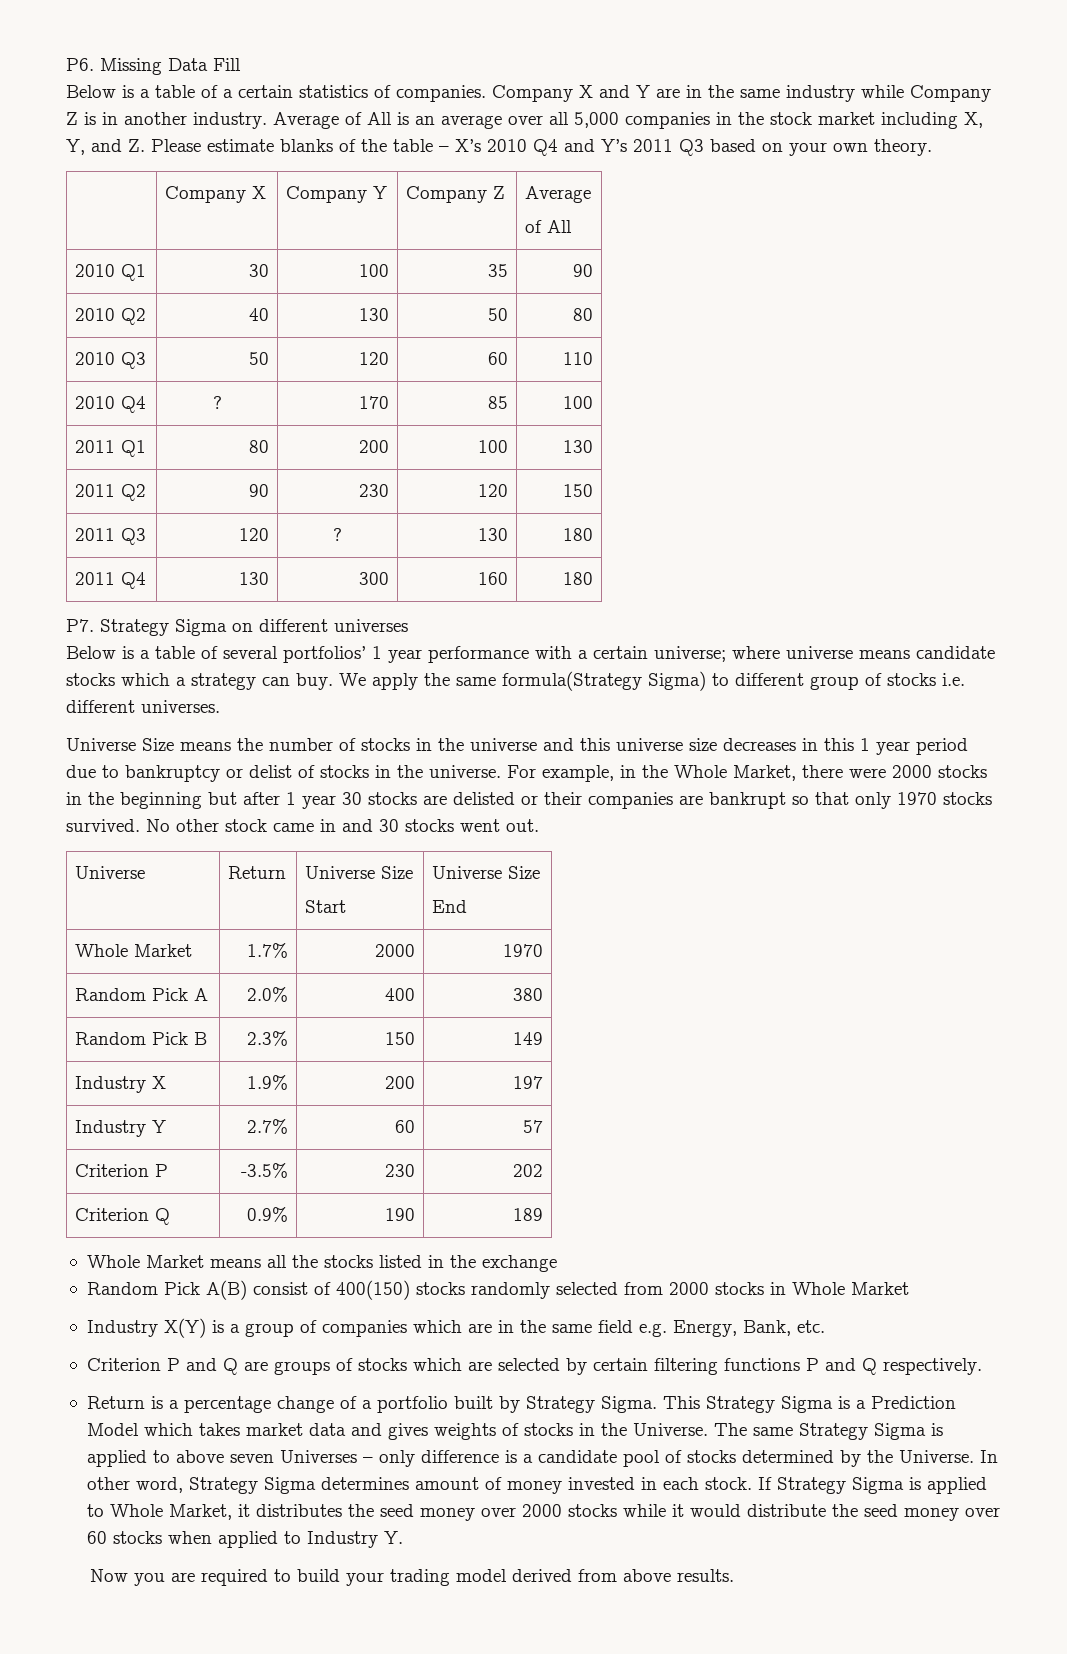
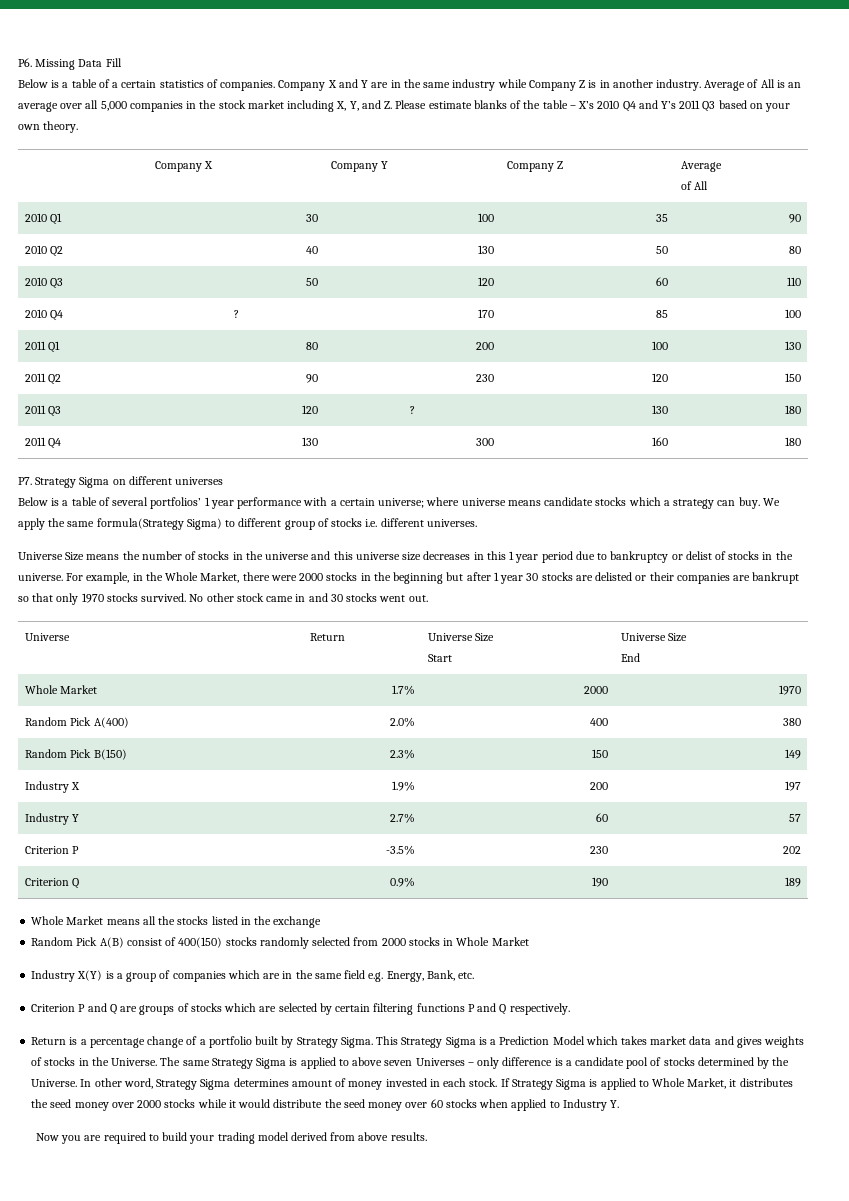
[193,988,208,1001] A -> [93,717,129,728] A(400)
[193,1032,207,1045] B -> [93,749,127,760] B(150)

